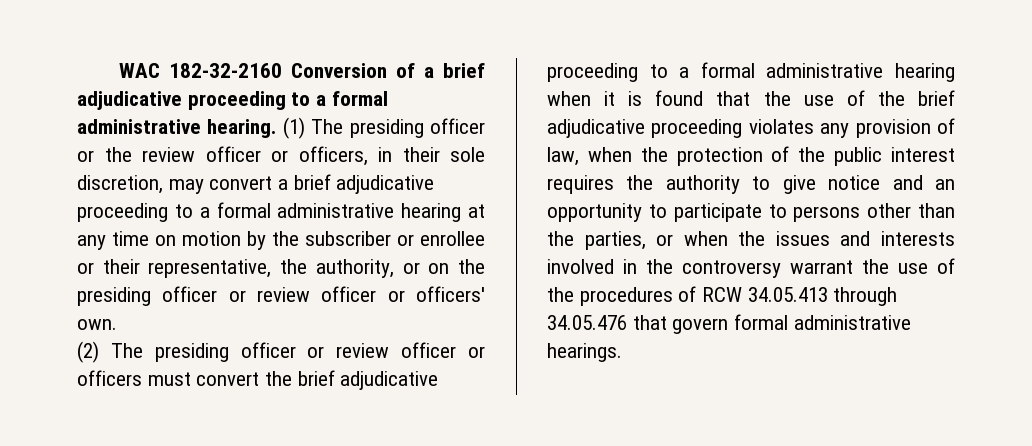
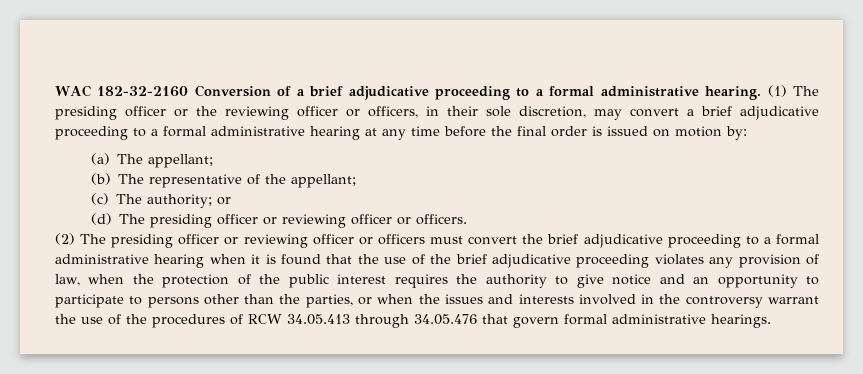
[142,147,195,162] review -> [225,106,289,120] reviewing
[155,231,485,250] [77,259,486,278] [77,286,485,306] [77,319,117,330] on motion by the subscriber or enrollee or their representative, the authority, or on the presiding officer or review officer or officers' own. -> [444,126,747,140] [90,153,214,168] [90,173,357,188] [90,193,232,208] [90,213,468,228] before the final order is issued on motion by: // (a) The appellant; // (b) The representative of the appellant; // (c) The authority; or // (d) The presiding officer or reviewing officer or officers.
[336,343,390,358] review -> [243,234,308,248] reviewing

